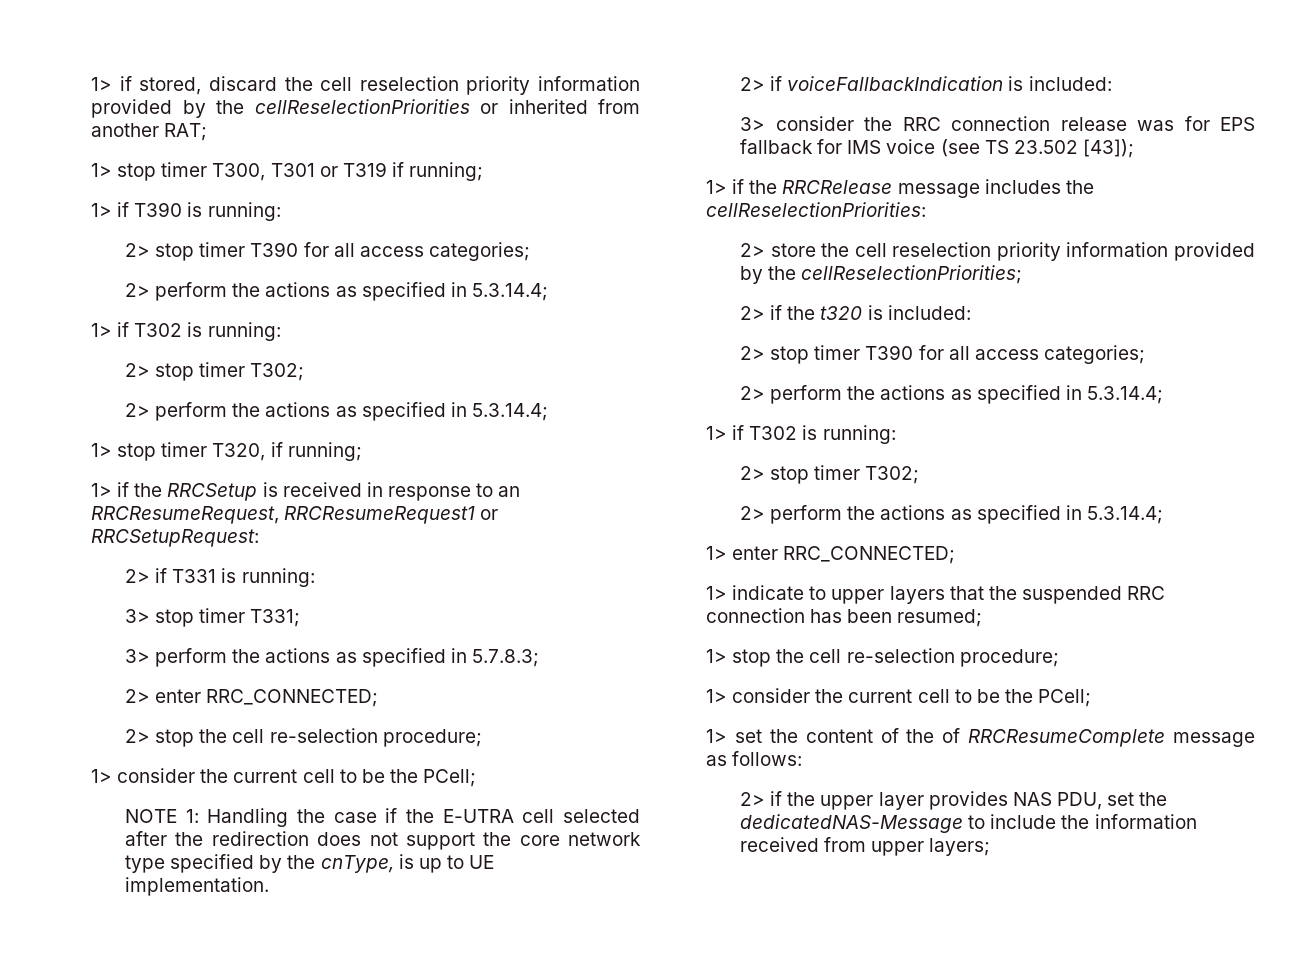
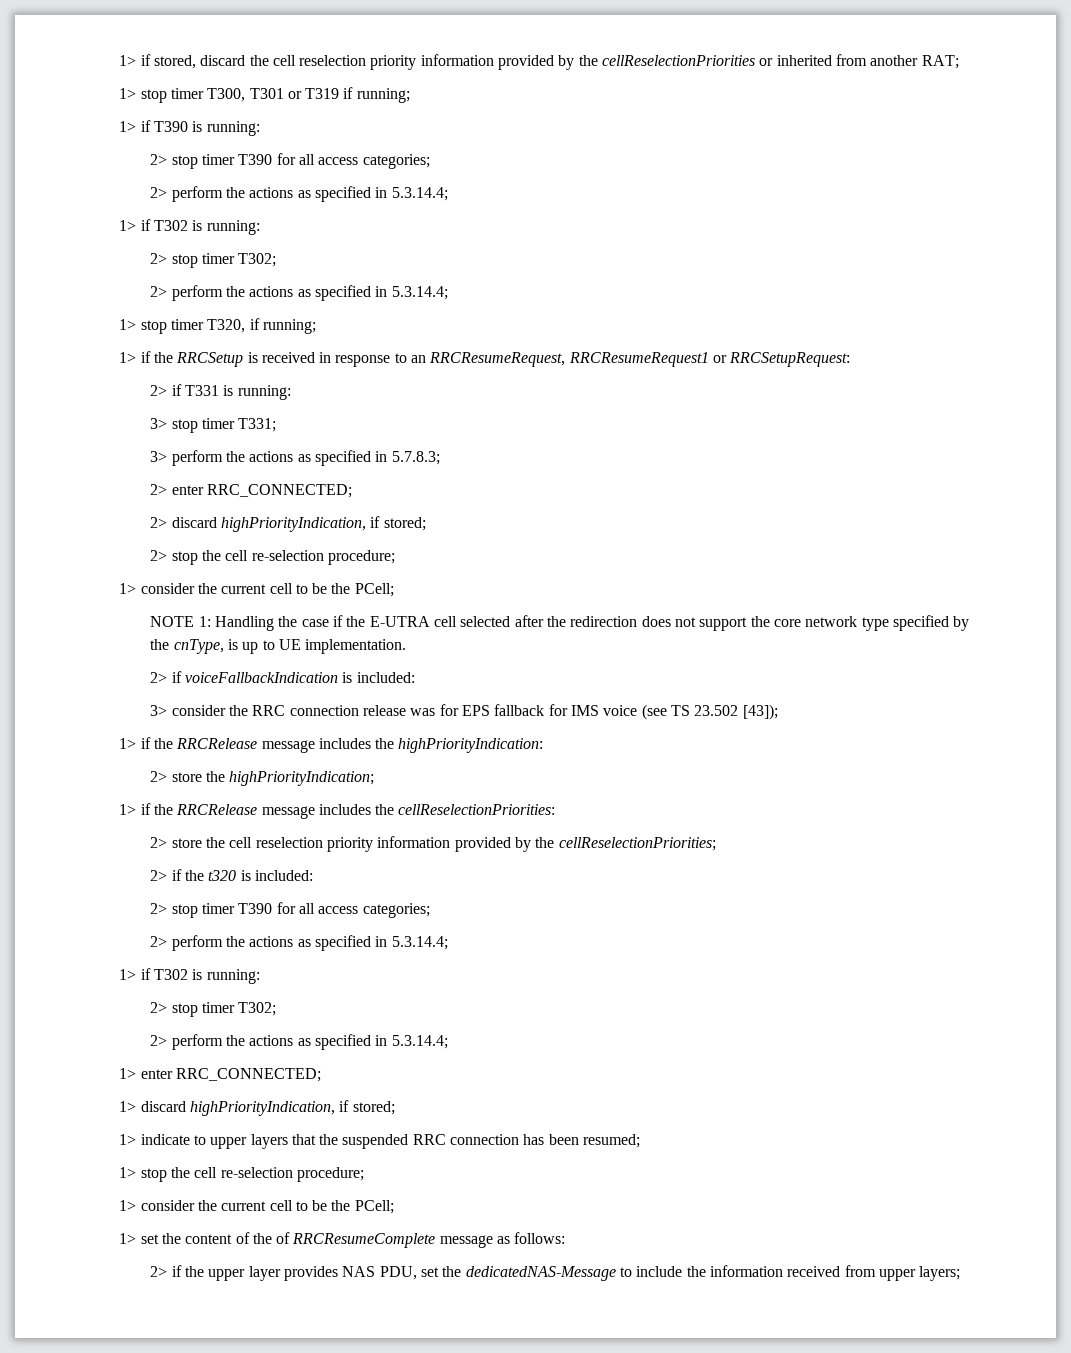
(379, 698) none -> [150,516,426,532] // 2> discard highPriorityIndication, if stored;
(1134, 148) none -> [119,737,544,753] [150,771,375,786] // 1> if the RRCRelease message includes the highPriorityIndication: // 2> store the highPriorityIndication;
(956, 555) none -> [119,1100,395,1116] // 1> discard highPriorityIndication, if stored;

